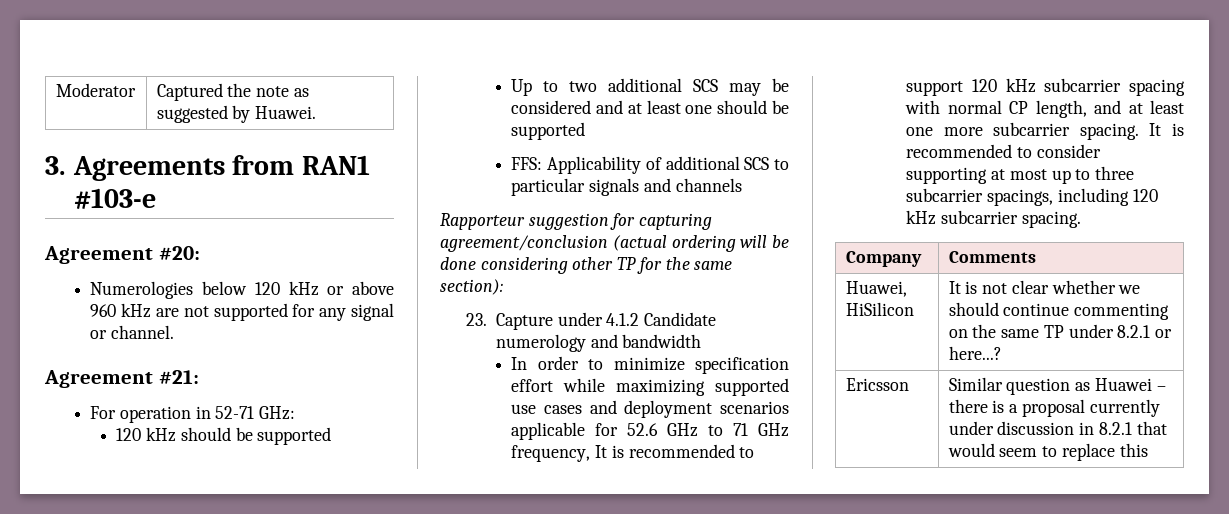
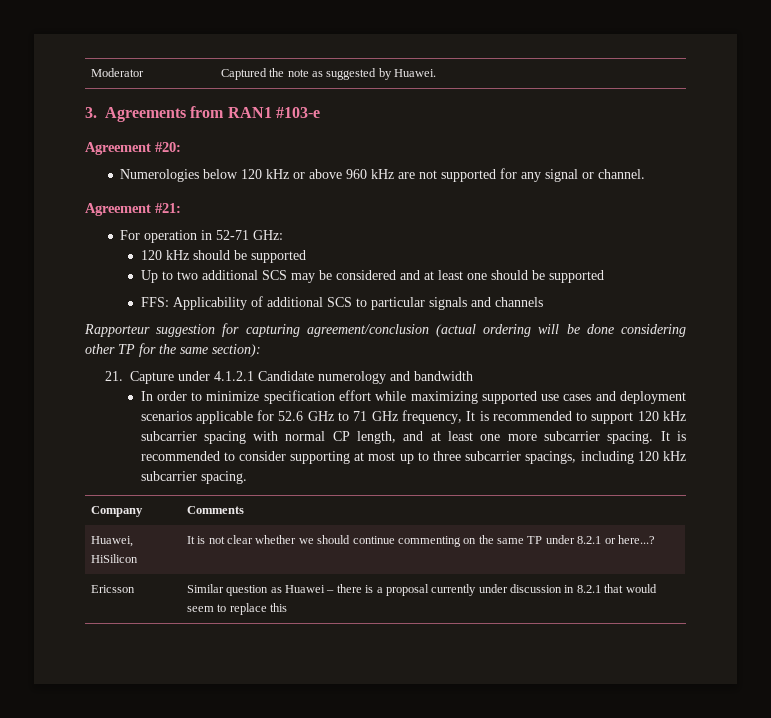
[466,313,488,326] 23. -> [105,371,124,381] 21.
[606,313,640,326] 4.1.2 -> [214,371,255,381] 4.1.2.1

